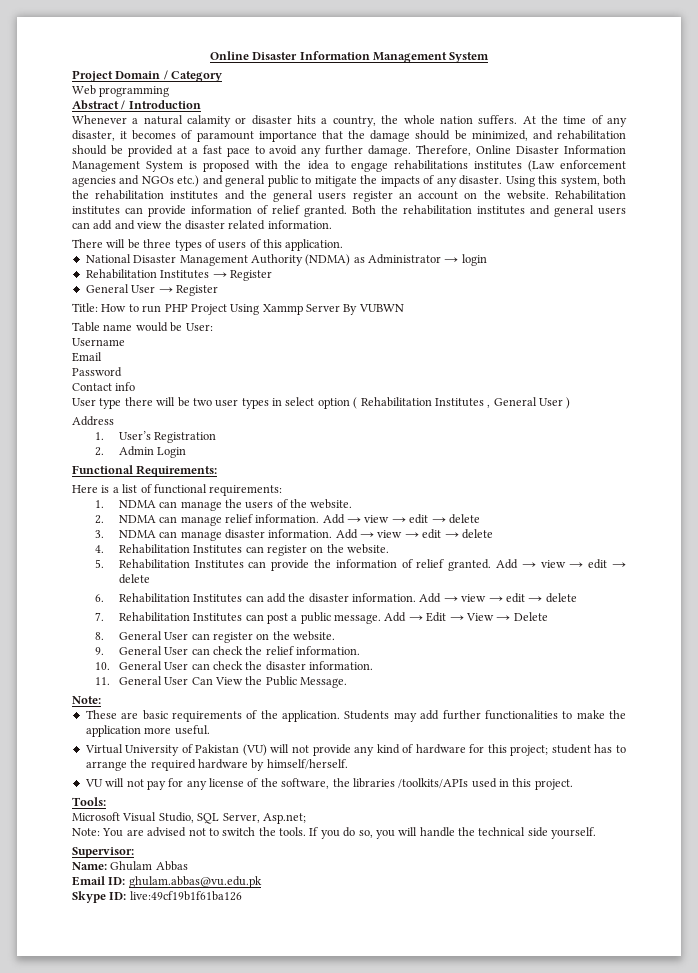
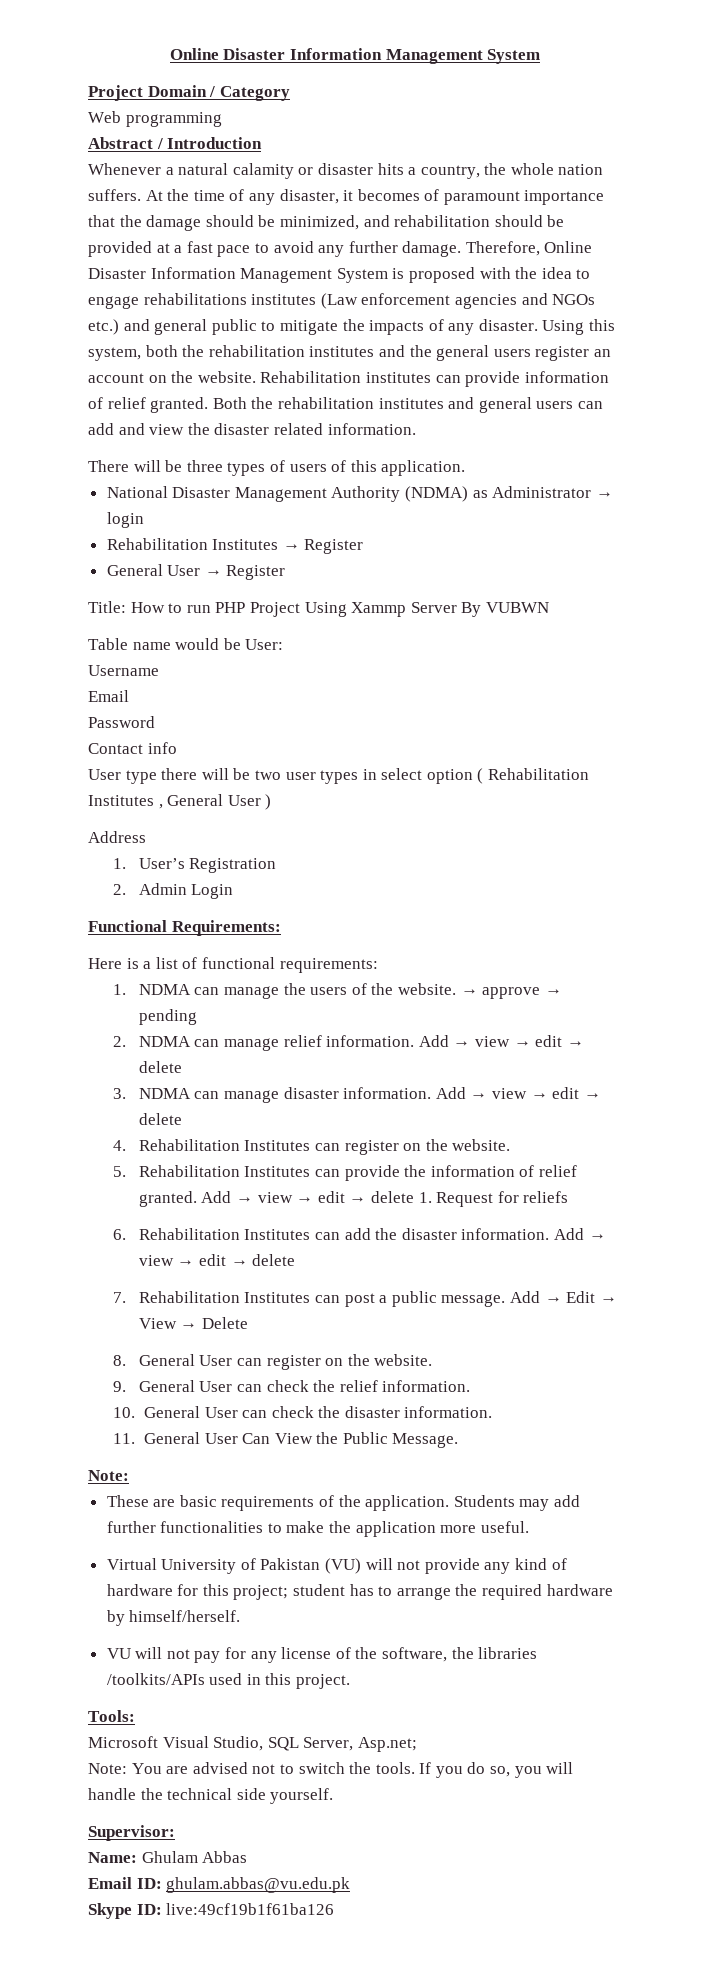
(353, 504) none -> [460,987,562,999] [138,1009,197,1025] → approve → pending
(150, 579) none -> [418,1191,569,1207] 1. Request for reliefs

